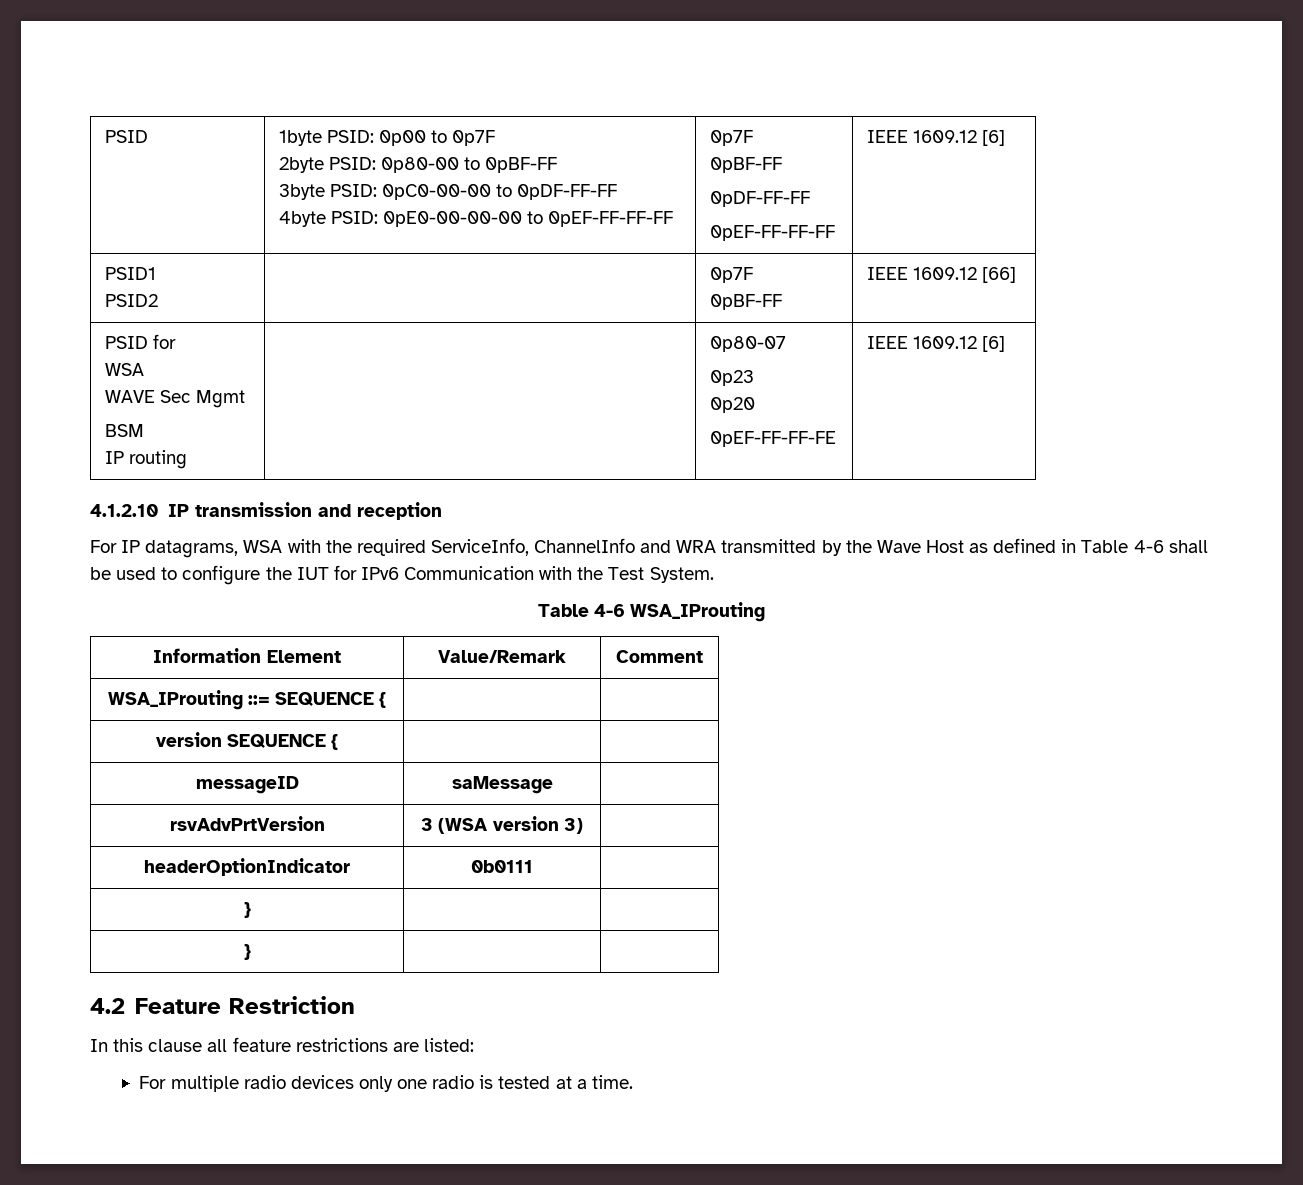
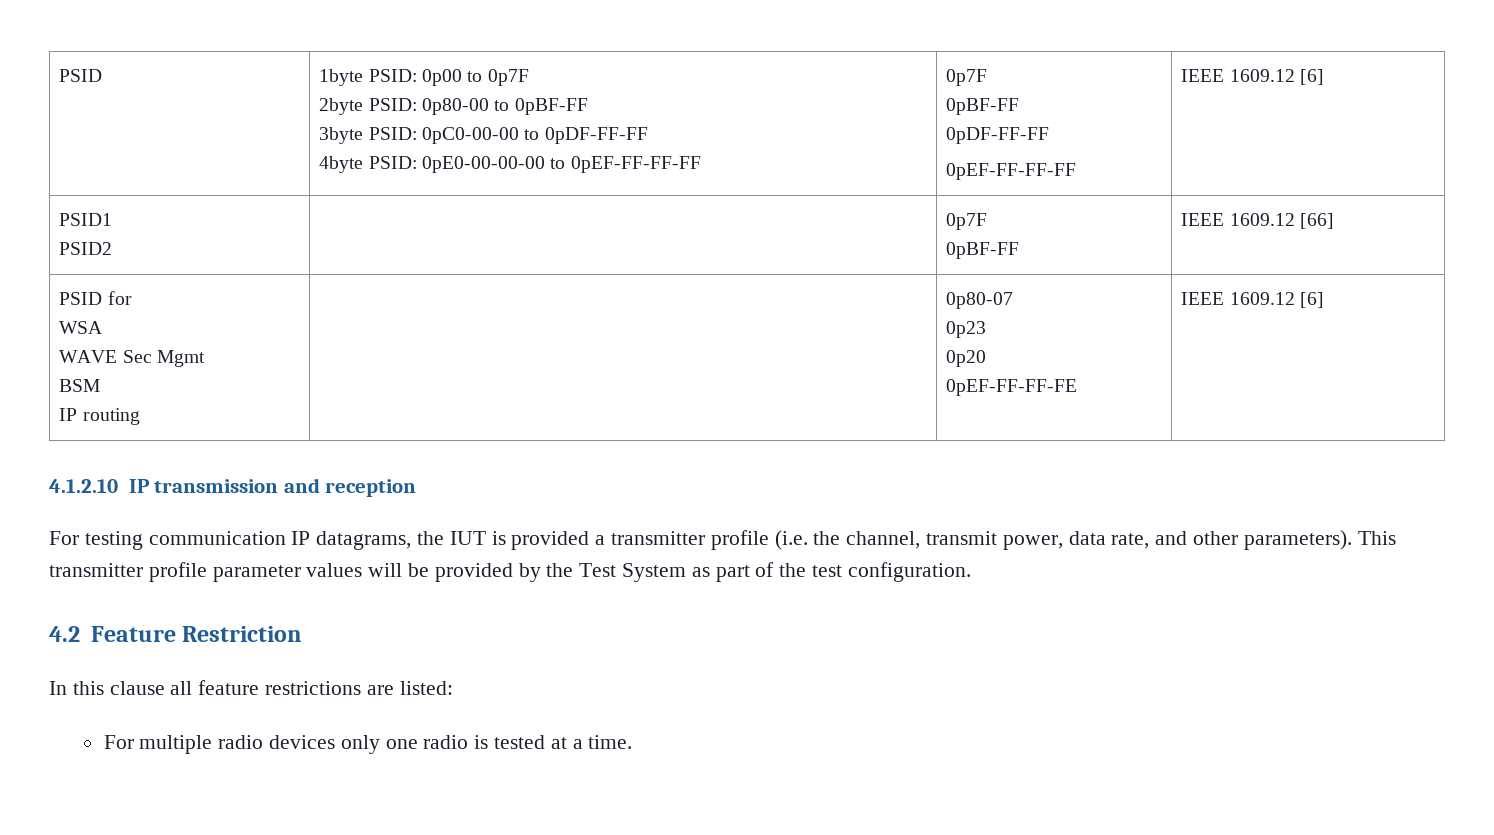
[121,538,1208,558] [90,565,714,585] [537,602,766,622] [153,648,341,663] [438,650,566,663] [616,650,703,663] [107,690,387,710] [155,732,339,750] [195,776,299,794] [451,776,553,794] [169,816,325,831] [421,816,583,834] [144,858,350,876] [471,860,533,873] [243,902,251,918] [243,944,251,960] IP datagrams, WSA with the required ServiceInfo, ChannelInfo and WRA transmitted by the Wave Host as defined in Table 4-6 shall be used to configure the IUT for IPv6 Communication with the Test System. // Table 4-6 WSA_IProuting // Information Element | Value/Remark | Comment // WSA_IProuting ::= SEQUENCE { | | // version SEQUENCE { | | // messageID | saMessage | // rsvAdvPrtVersion | 3 (WSA version 3) | // headerOptionIndicator | 0b0111 | // } | | // } | | -> [84,530,1396,550] [49,562,971,582] testing communication IP datagrams, the IUT is provided a transmitter profile (i.e. the channel, transmit power, data rate, and other parameters). This transmitter profile parameter values will be provided by the Test System as part of the test configuration.

